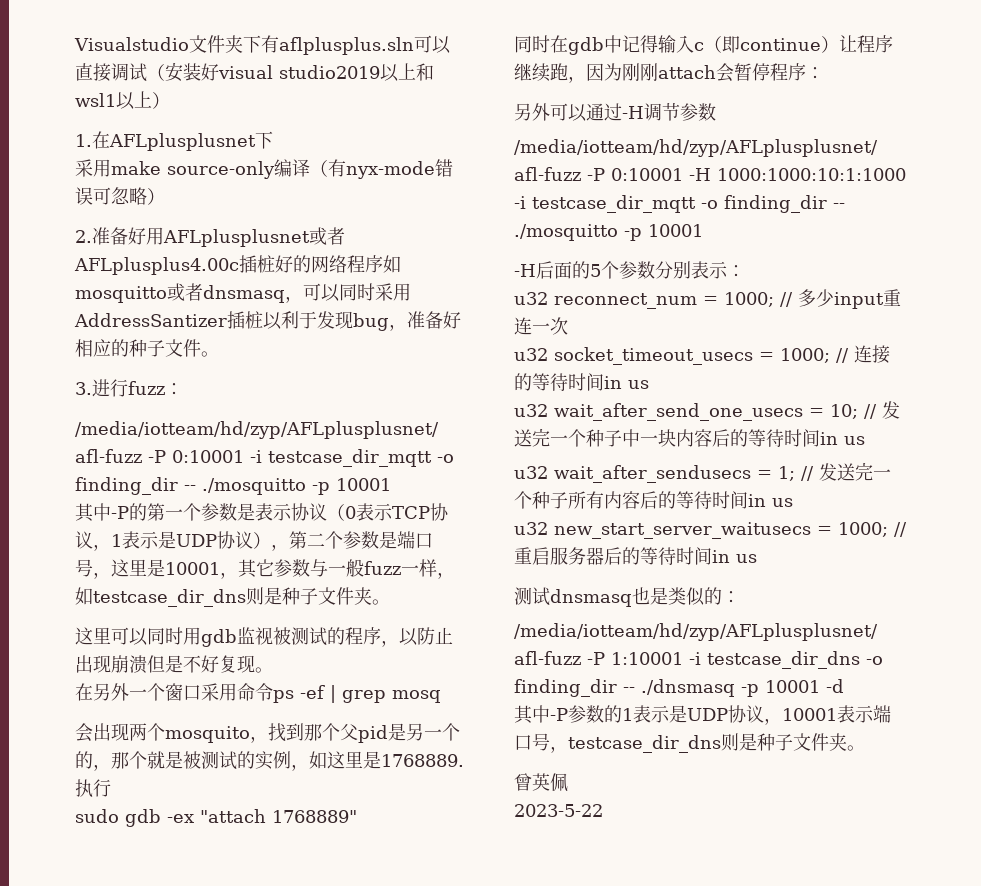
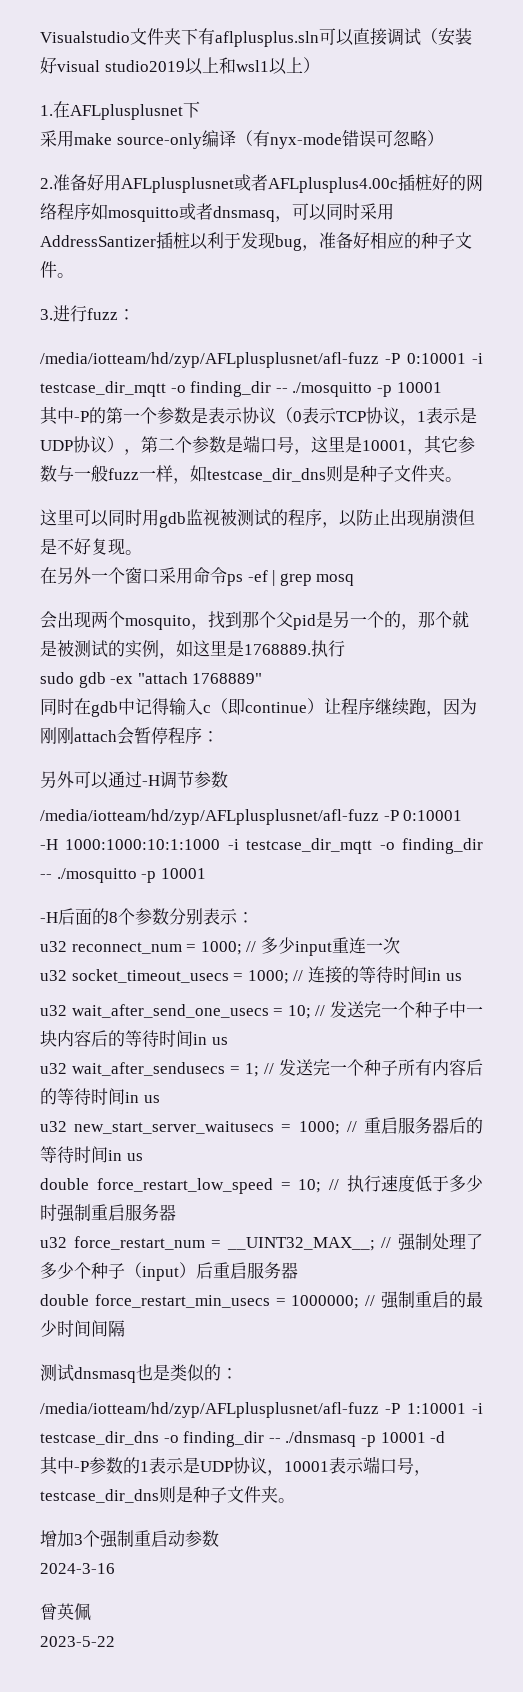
[590,264,601,277] 5 -> [109,912,118,923] 8
(757, 558) none -> [40,1175,484,1194] [40,1204,176,1222] [40,1233,483,1251] [40,1262,298,1281] [40,1291,484,1309] [40,1320,125,1337] // double force_restart_low_speed = 10; // 执行速度低于多少时强制重启服务器 // u32 force_restart_num = __UINT32_MAX__; // 强制处理了多少个种子（input）后重启服务器 // double force_restart_min_usecs = 1000000; // 强制重启的最少时间间隔
(865, 748) none -> [40,1530,219,1548] [40,1563,115,1574] // 增加3个强制重启动参数 // 2024-3-16

